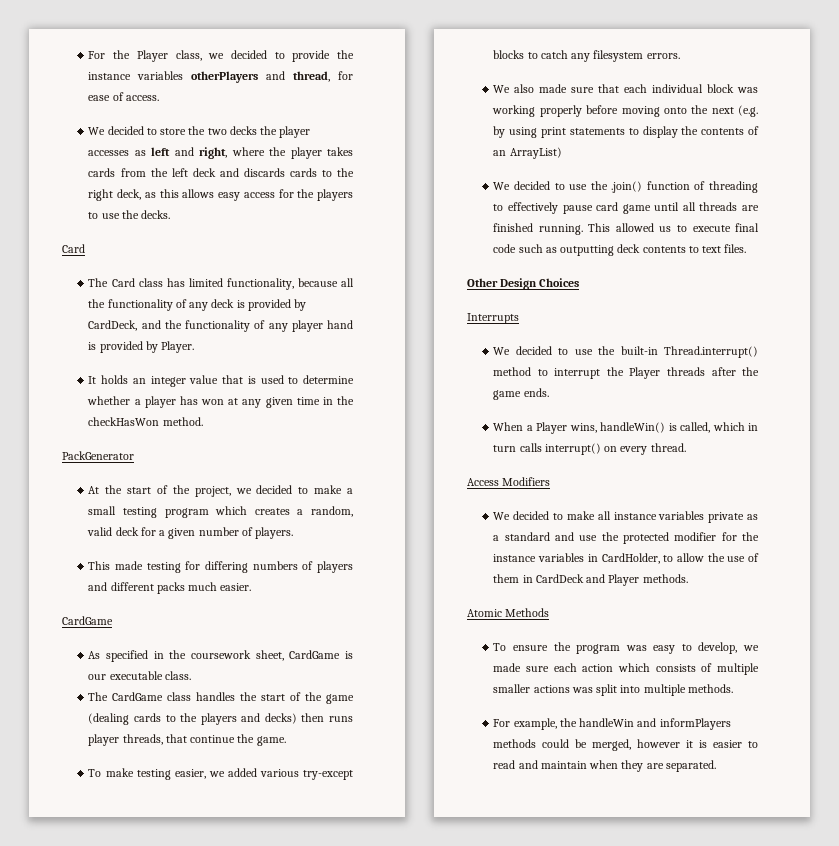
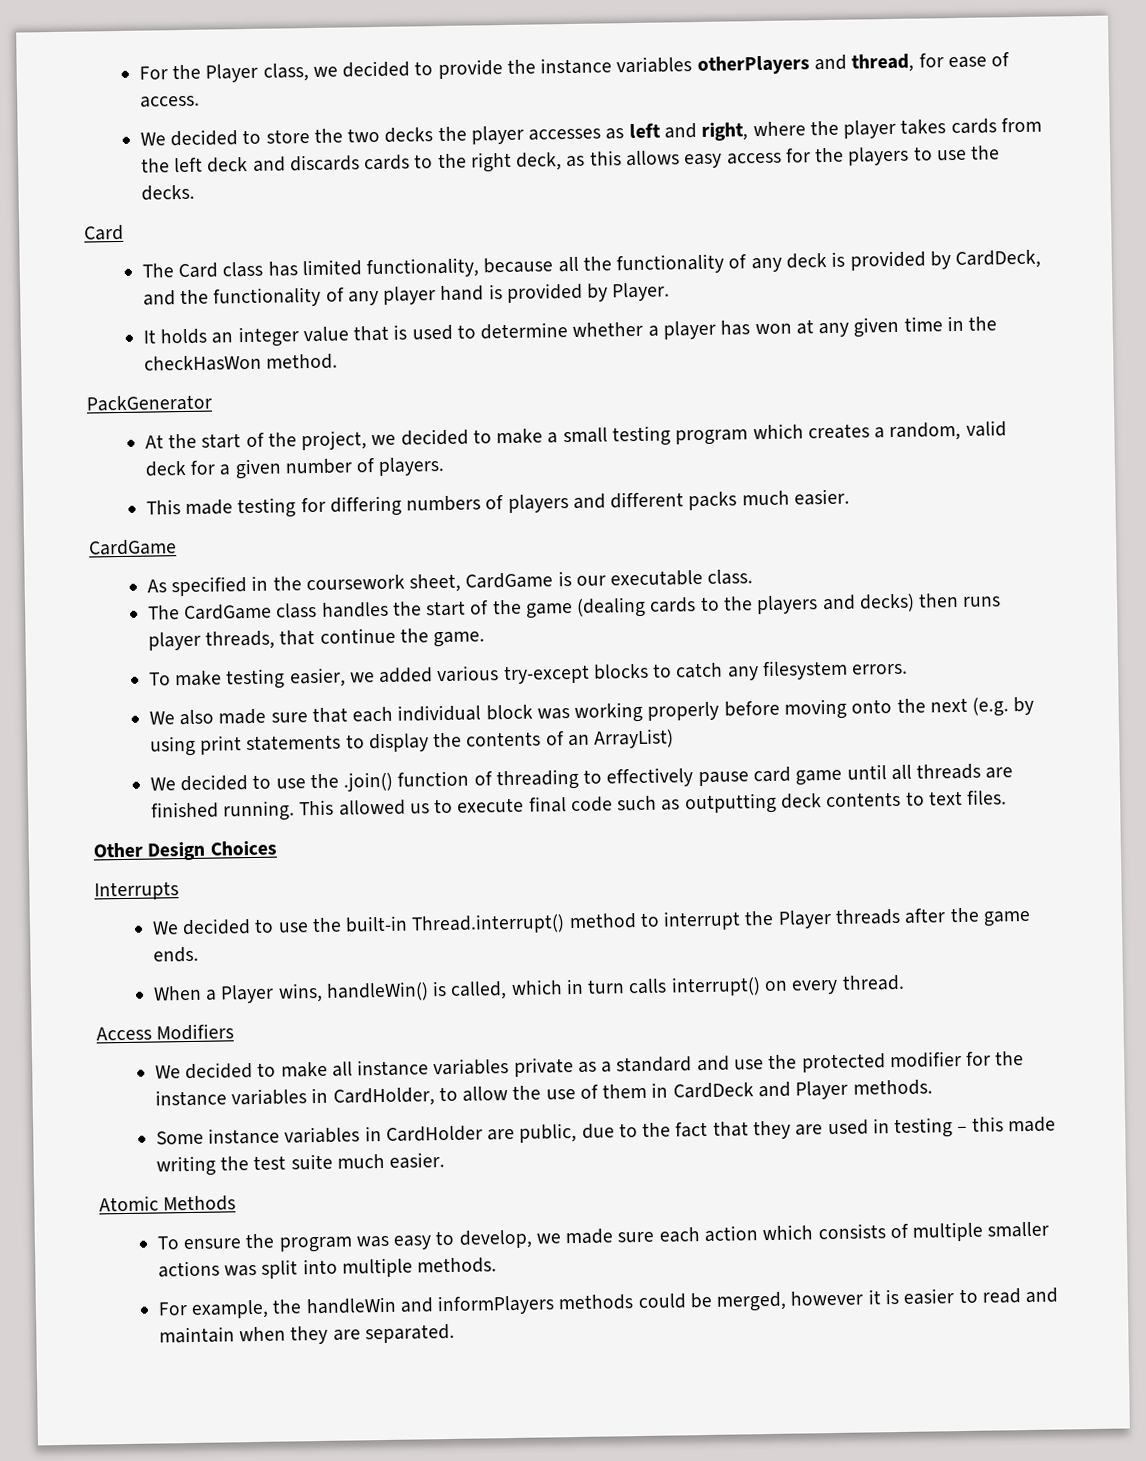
(688, 578) none -> [155,1116,1056,1145] [155,1152,446,1177] // Some instance variables in CardHolder are public, due to the fact that they are used in testing – this made writing the test suite much easier.

